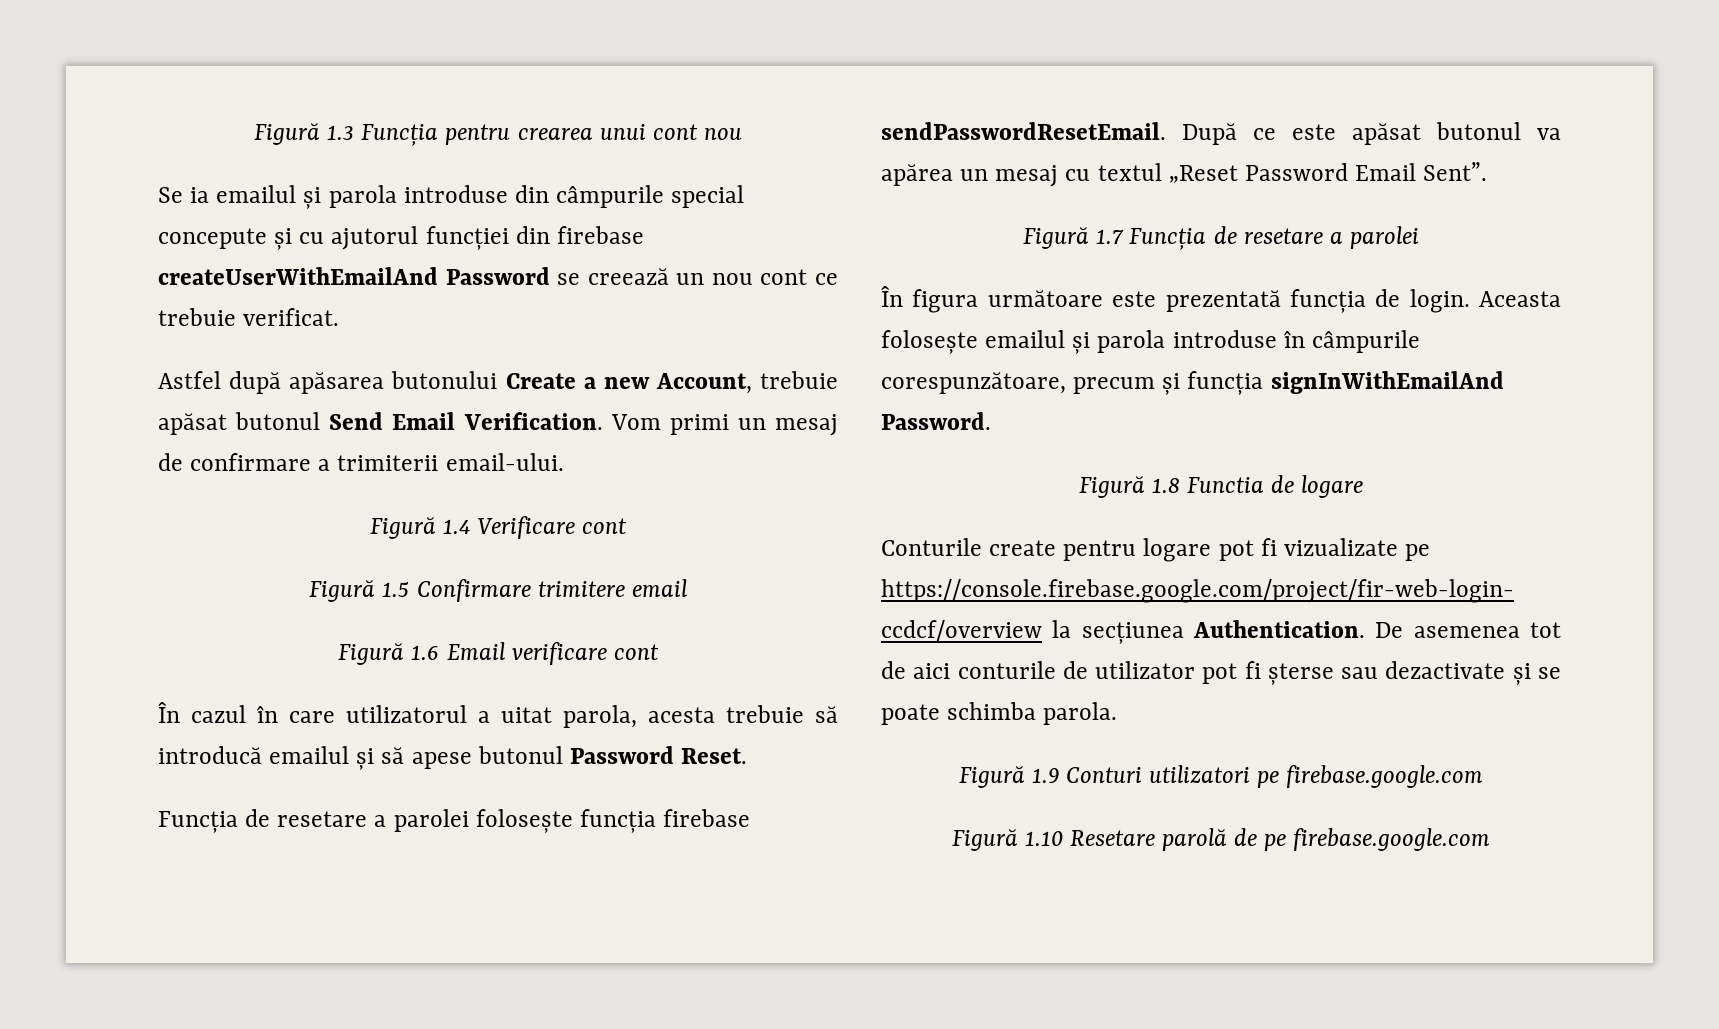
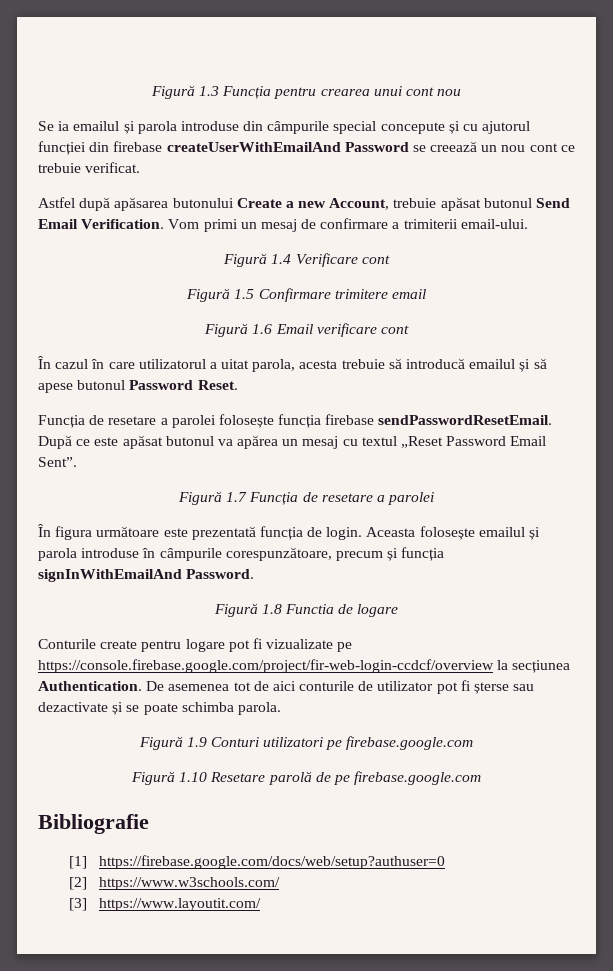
(1491, 839) none -> [38,814,149,834] [68,855,446,869] [68,877,281,890] [68,898,262,911] // Bibliografie // [1] https://firebase.google.com/docs/web/setup?authuser=0 // [2] https://www.w3schools.com/ // [3] https://www.layoutit.com/

